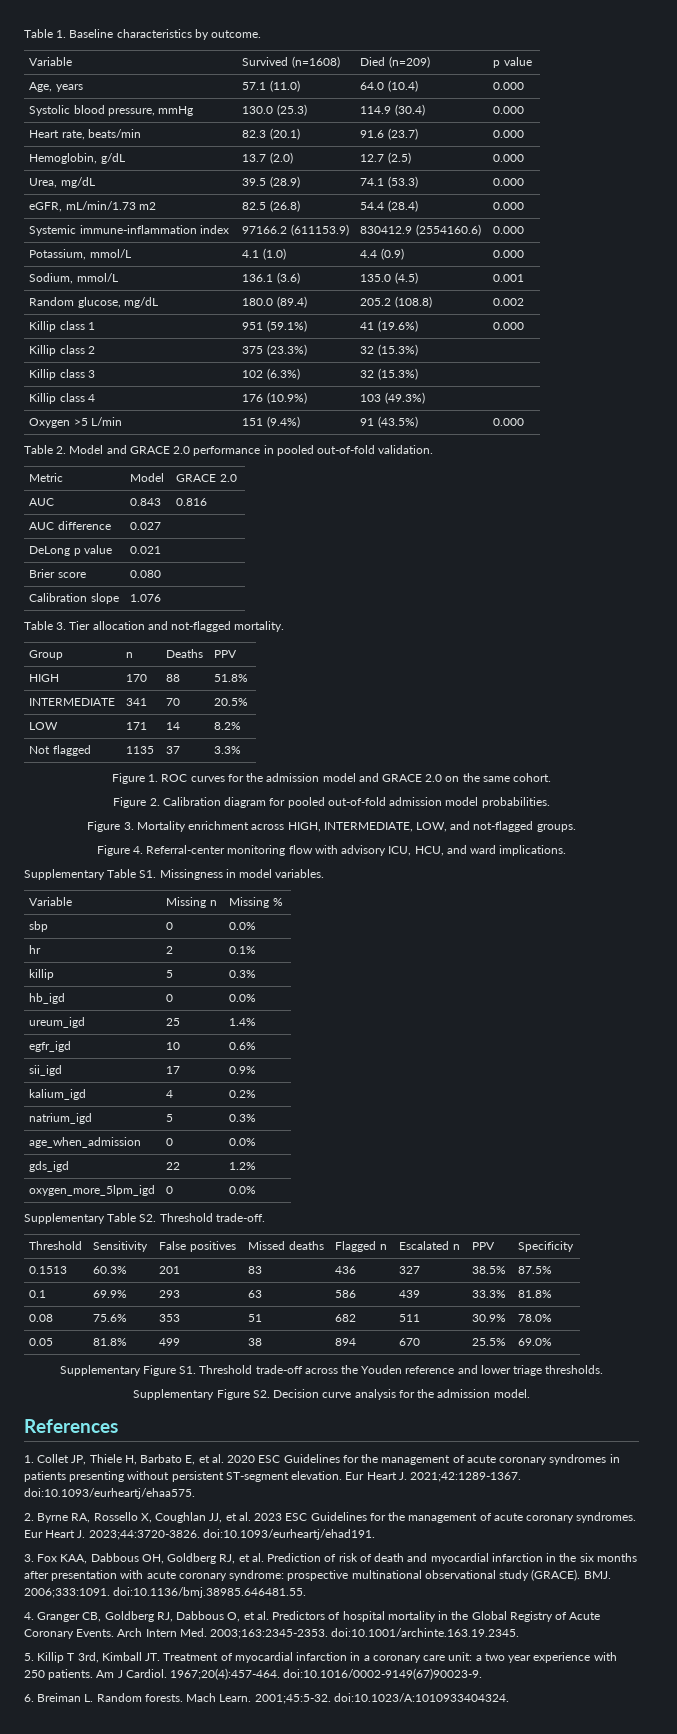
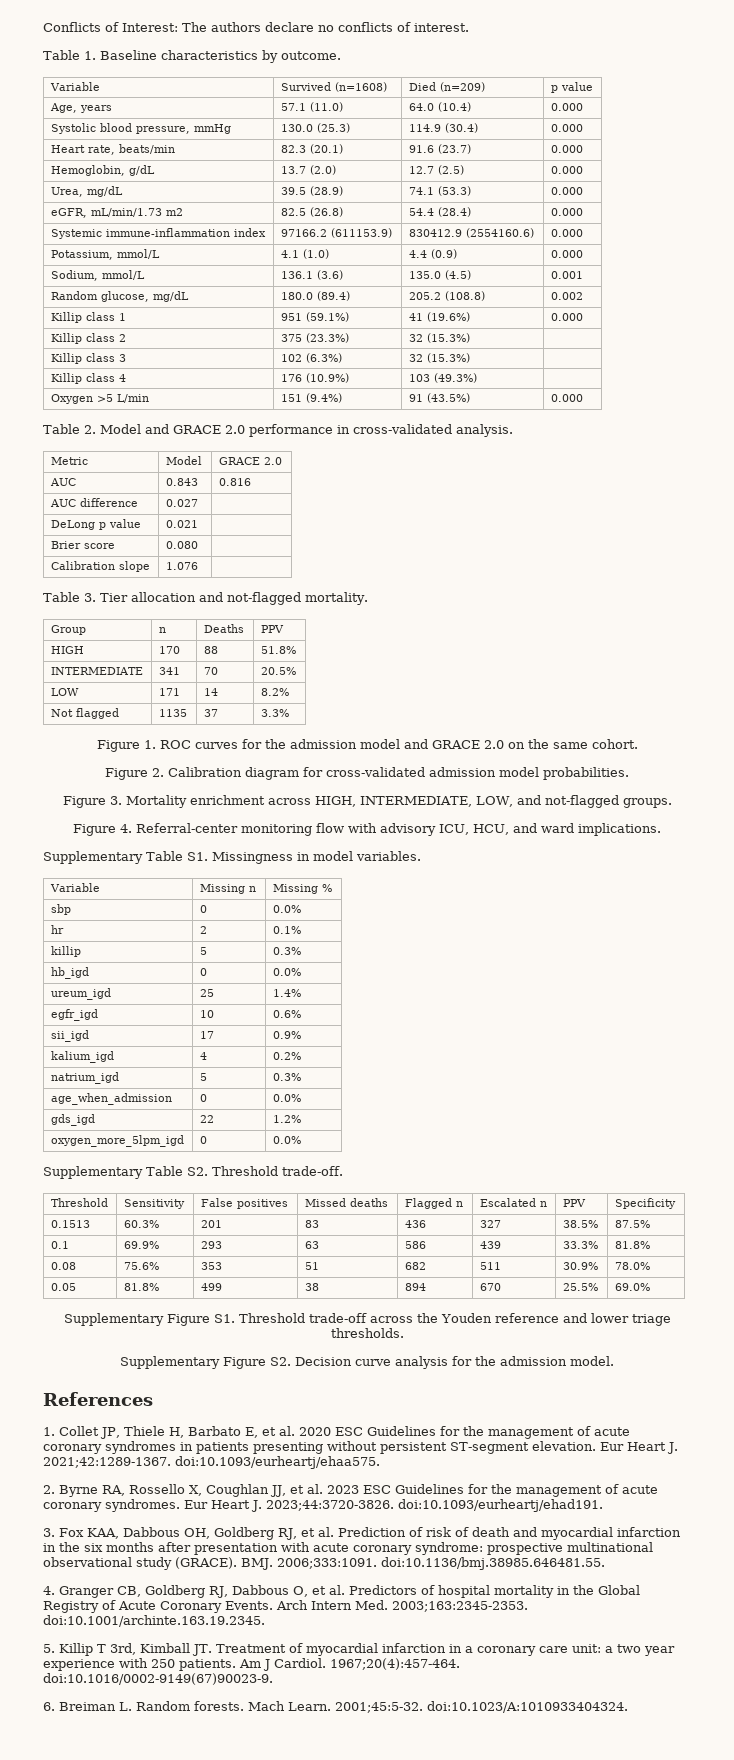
(24, 33) none -> [43,22,469,32] Conflicts of Interest: The authors declare no conflicts of interest. //
[276,445,434,456] pooled out-of-fold validation. -> [353,424,513,437] cross-validated analysis.
[287,797,386,808] pooled out-of-fold -> [326,767,425,777] cross-validated

